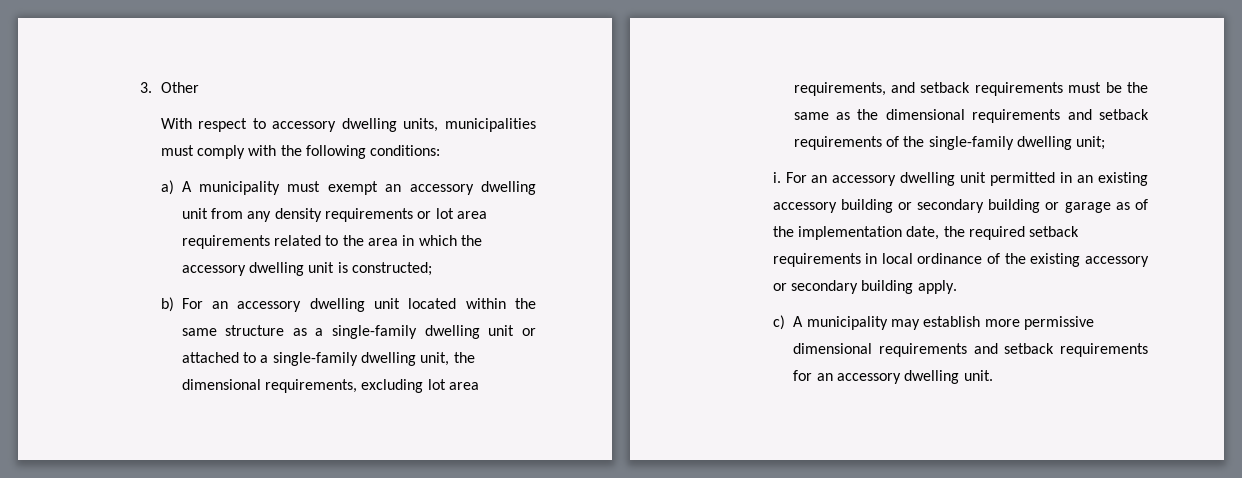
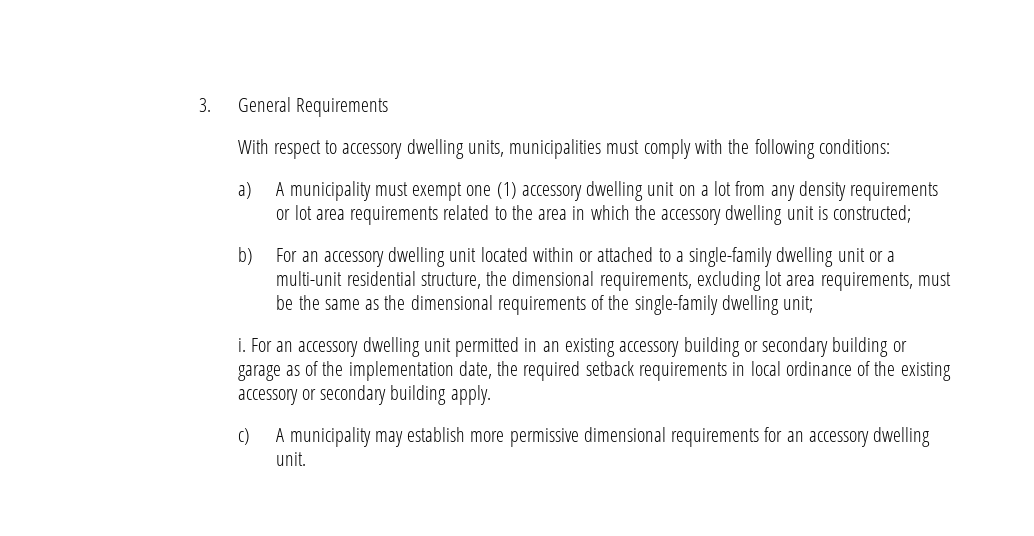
[160,82,199,93] Other -> [237,97,388,117] General Requirements
[385,181,537,195] [181,208,208,219] an accessory dwelling unit -> [466,181,732,201] one (1) accessory dwelling unit on a lot
[514,298,536,309] [181,325,515,339] the same structure as a single-family dwelling unit -> (574, 254) none
[420,352,450,366] unit, -> [837,248,896,262] [276,271,481,289] unit or a multi-unit residential structure,
[890,82,1063,96] and setback requirements -> (913, 281) none
[1067,109,1149,120] [793,136,882,150] and setback requirements -> (586, 305) none
[973,343,1148,357] and setback requirements -> (760, 437) none

